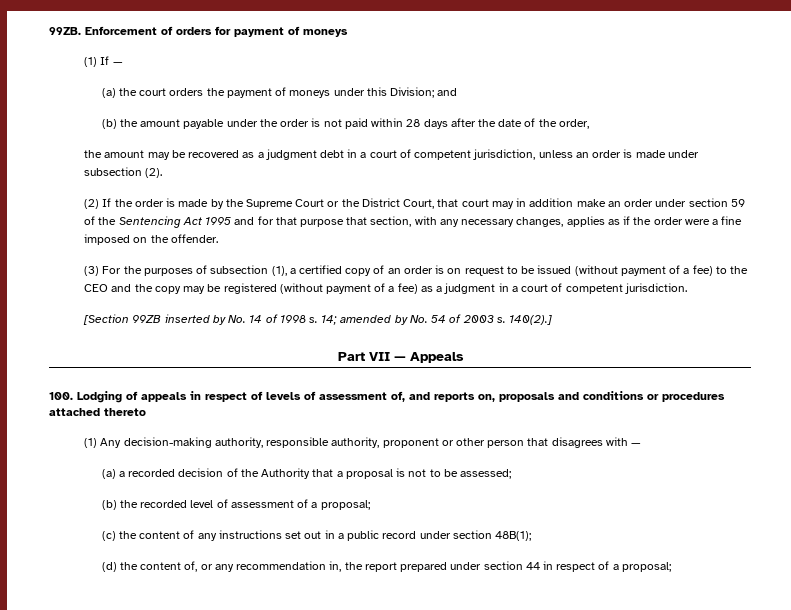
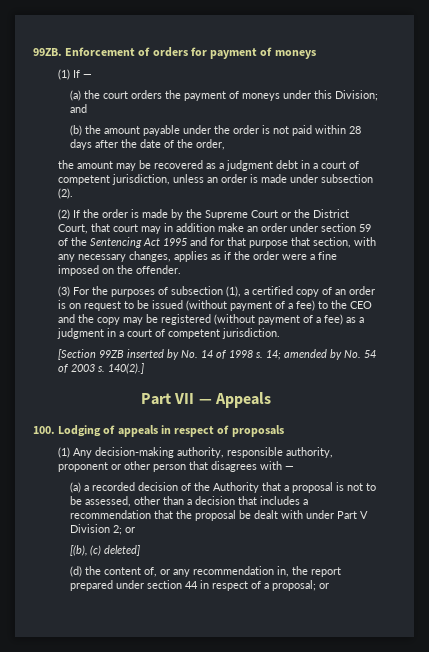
[266,391,725,402] [49,408,146,416] levels of assessment of, and reports on, proposals and conditions or procedures attached thereto -> [231,425,284,437] proposals
[459,469,511,479] [101,499,370,510] [101,530,531,541] assessed; // (b) the recorded level of assessment of a proposal; // (c) the content of any instructions set out in a public record under section 48B(1); -> [85,496,309,507] [70,510,369,521] [70,524,136,535] [70,545,141,556] assessed, other than a decision that includes a recommendation that the proposal be dealt with under Part V Division 2; or // [(b), (c) deleted]
(671, 567) none -> [319,583,330,589] or

